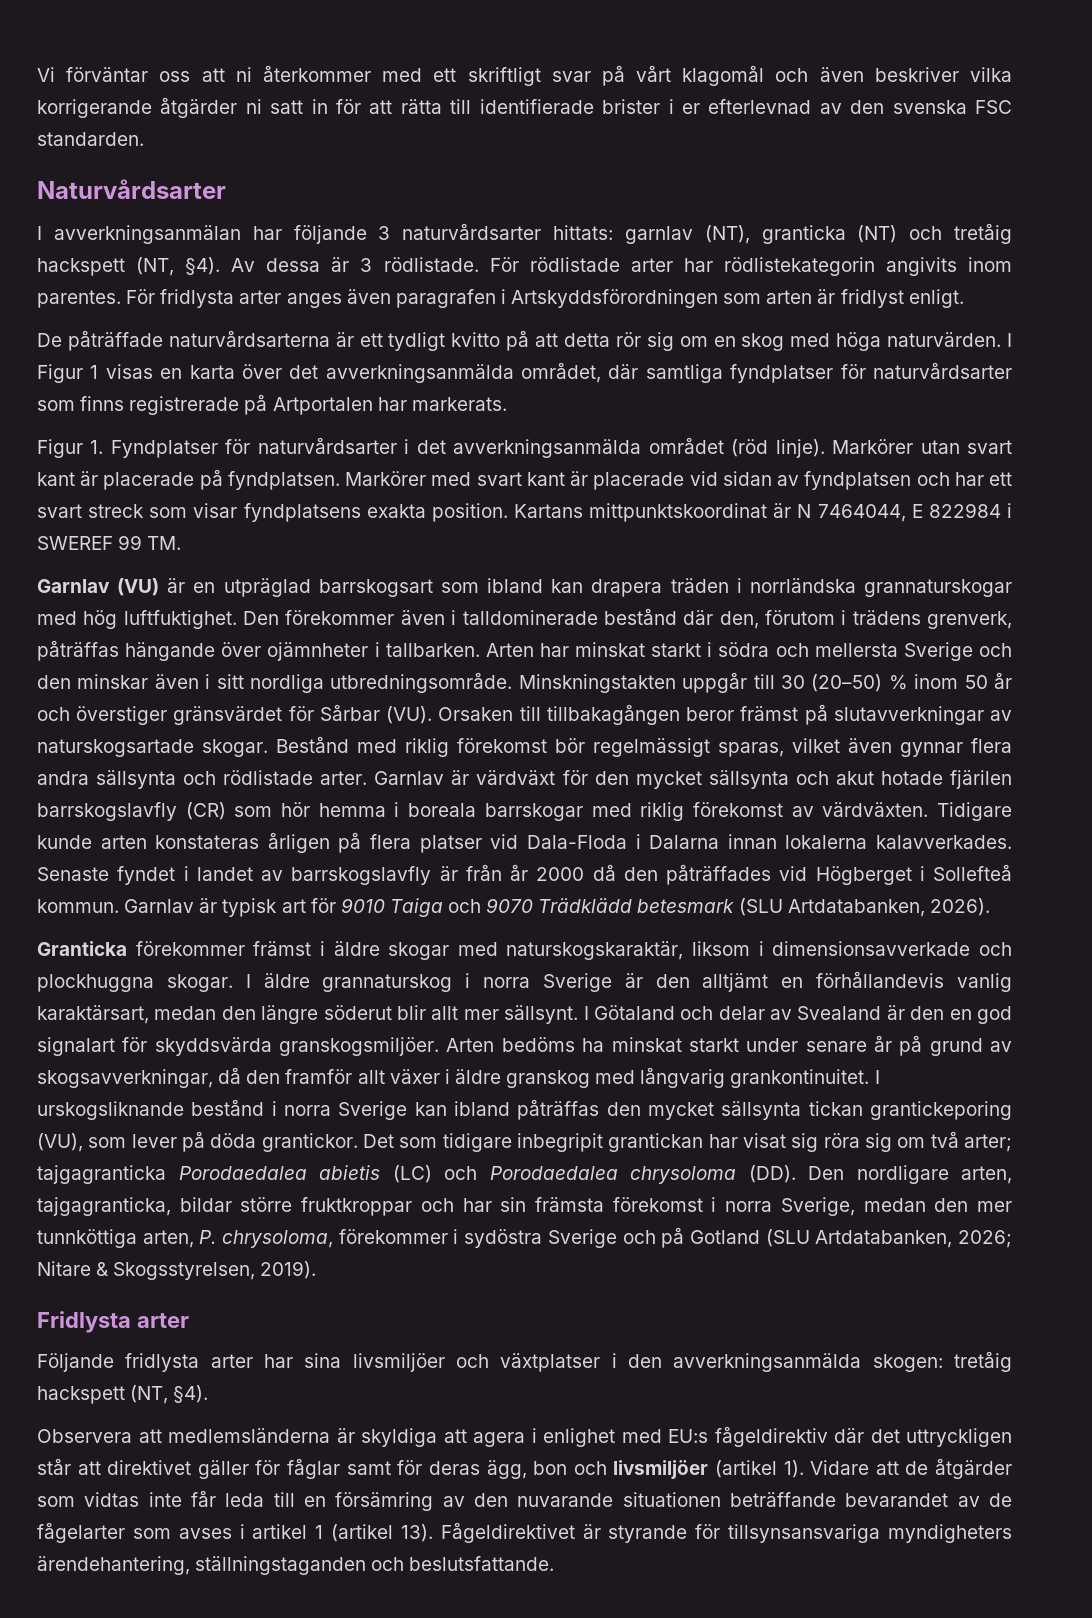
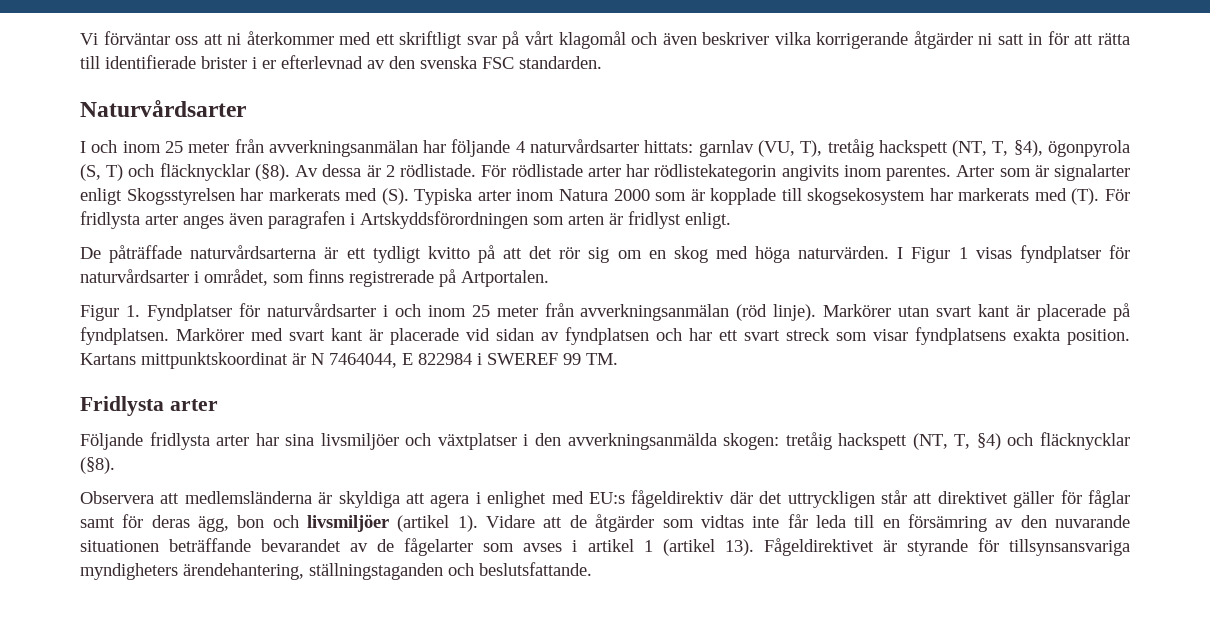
(42, 233) none -> [91,139,264,153] och inom 25 meter från
[378,226,391,240] 3 -> [515,141,525,153] 4
[704,223,1013,244] [37,257,221,276] (NT), granticka (NT) och tretåig hackspett (NT, §4). -> [757,139,1130,157] [80,163,290,181] (VU, T), tretåig hackspett (NT, T, §4), ögonpyrola (S, T) och fläcknycklar (§8).
[360,258,373,272] 3 -> [385,165,395,177] 2
(121, 299) none -> [956,164,1130,181] [80,188,1100,205] Arter som är signalarter enligt Skogsstyrelsen har markerats med (S). Typiska arter inom Natura 2000 som är kopplade till skogsekosystem har markerats med (T).
[564,333,611,347] detta -> [529,246,553,259] det
[160,362,723,383] en karta över det avverkningsanmälda området, där samtliga -> (1012, 253) none
(1012, 370) none -> [194,269,268,286] i området,
[272,397,507,415] Artportalen har markerats. -> [461,270,549,287] Artportalen.
[416,437,724,458] det avverkningsanmälda området -> [394,303,730,321] och inom 25 meter från avverkningsanmälan
[37,578,1013,597] [37,608,1013,629] [37,640,1012,661] [37,672,1012,693] [37,704,1013,725] [37,736,1012,757] [37,770,1013,789] [37,802,1013,821] [37,832,1013,853] [37,864,1012,885] [37,898,990,917] [37,941,1012,960] [37,971,1012,992] [37,1005,1013,1024] [37,1035,1013,1056] [37,1067,880,1088] [37,1099,1013,1120] [37,1131,1013,1152] [37,1165,1012,1184] [37,1197,1012,1216] [37,1227,1013,1248] [37,1261,317,1280] // Garnlav (VU) är en utpräglad barrskogsart som ibland kan drapera träden i norrländska grannaturskogar med hög luftfuktighet. Den förekommer även i talldominerade bestånd där den, förutom i trädens grenverk, påträffas hängande över ojämnheter i tallbarken. Arten har minskat starkt i södra och mellersta Sverige och den minskar även i sitt nordliga utbredningsområde. Minskningstakten uppgår till 30 (20–50) % inom 50 år och överstiger gränsvärdet för Sårbar (VU). Orsaken till tillbakagången beror främst på slutavverkningar av naturskogsartade skogar. Bestånd med riklig förekomst bör regelmässigt sparas, vilket även gynnar flera andra sällsynta och rödlistade arter. Garnlav är värdväxt för den mycket sällsynta och akut hotade fjärilen barrskogslavfly (CR) som hör hemma i boreala barrskogar med riklig förekomst av värdväxten. Tidigare kunde arten konstateras årligen på flera platser vid Dala-Floda i Dalarna innan lokalerna kalavverkades. Senaste fyndet i landet av barrskogslavfly är från år 2000 då den påträffades vid Högberget i Sollefteå kommun. Garnlav är typisk art för 9010 Taiga och 9070 Trädklädd betesmark (SLU Artdatabanken, 2026). // Granticka förekommer främst i äldre skogar med naturskogskaraktär, liksom i dimensionsavverkade och plockhuggna skogar. I äldre grannaturskog i norra Sverige är den alltjämt en förhållandevis vanlig karaktärsart, medan den längre söderut blir allt mer sällsynt. I Götaland och delar av Svealand är den en god signalart för skyddsvärda granskogsmiljöer. Arten bedöms ha minskat starkt under senare år på grund av skogsavverkningar, då den framför allt växer i äldre granskog med långvarig grankontinuitet. I urskogsliknande bestånd i norra Sverige kan ibland påträffas den mycket sällsynta tickan grantickeporing (VU), som lever på döda grantickor. Det som tidigare inbegripit grantickan har visat sig röra sig om två arter; tajgagranticka Porodaedalea abietis (LC) och Porodaedalea chrysoloma (DD). Den nordligare arten, tajgagranticka, bildar större fruktkroppar och har sin främsta förekomst i norra Sverige, medan den mer tunnköttiga arten, P. chrysoloma, förekommer i sydöstra Sverige och på Gotland (SLU Artdatabanken, 2026; Nitare & Skogsstyrelsen, 2019). -> (618, 359) none
[173,1385,209,1403] §4). -> [954,432,1130,450] [80,457,115,474] T, §4) och fläcknycklar (§8).

